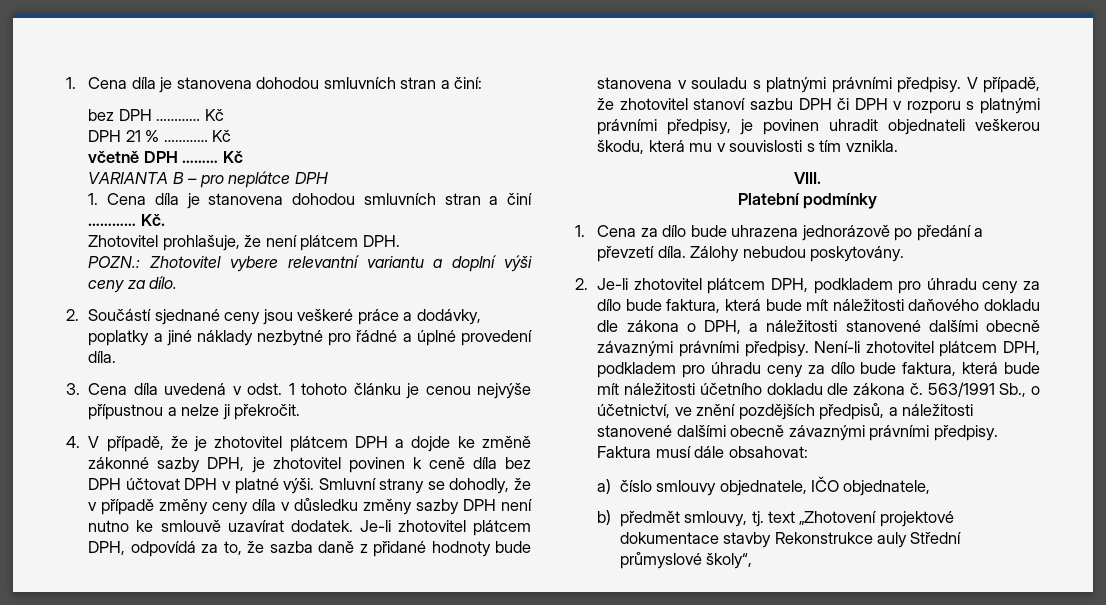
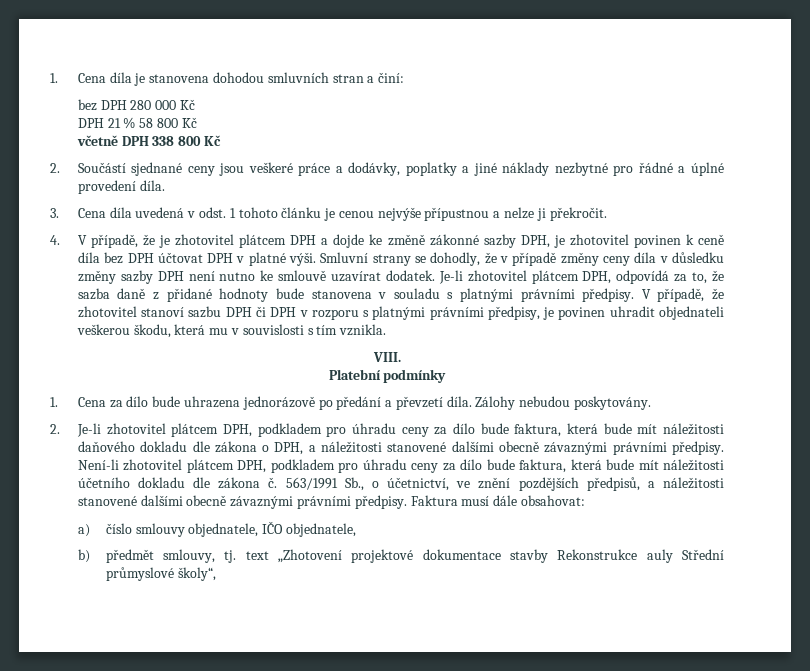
[156,119,201,121] ………… -> [130,100,177,110] 280 000
[163,140,208,142] ………… -> [139,118,178,128] 58 800
[182,151,243,163] [88,171,328,188] [88,193,533,209] [88,214,165,226] [88,235,400,251] [88,255,532,272] [88,276,178,293] ……… Kč // VARIANTA B – pro neplátce DPH // 1. Cena díla je stanovena dohodou smluvních stran a činí ………… Kč. // Zhotovitel prohlašuje, že není plátcem DPH. // POZN.: Zhotovitel vybere relevantní variantu a doplní výši ceny za dílo. -> [152,135,221,146] 338 800 Kč

